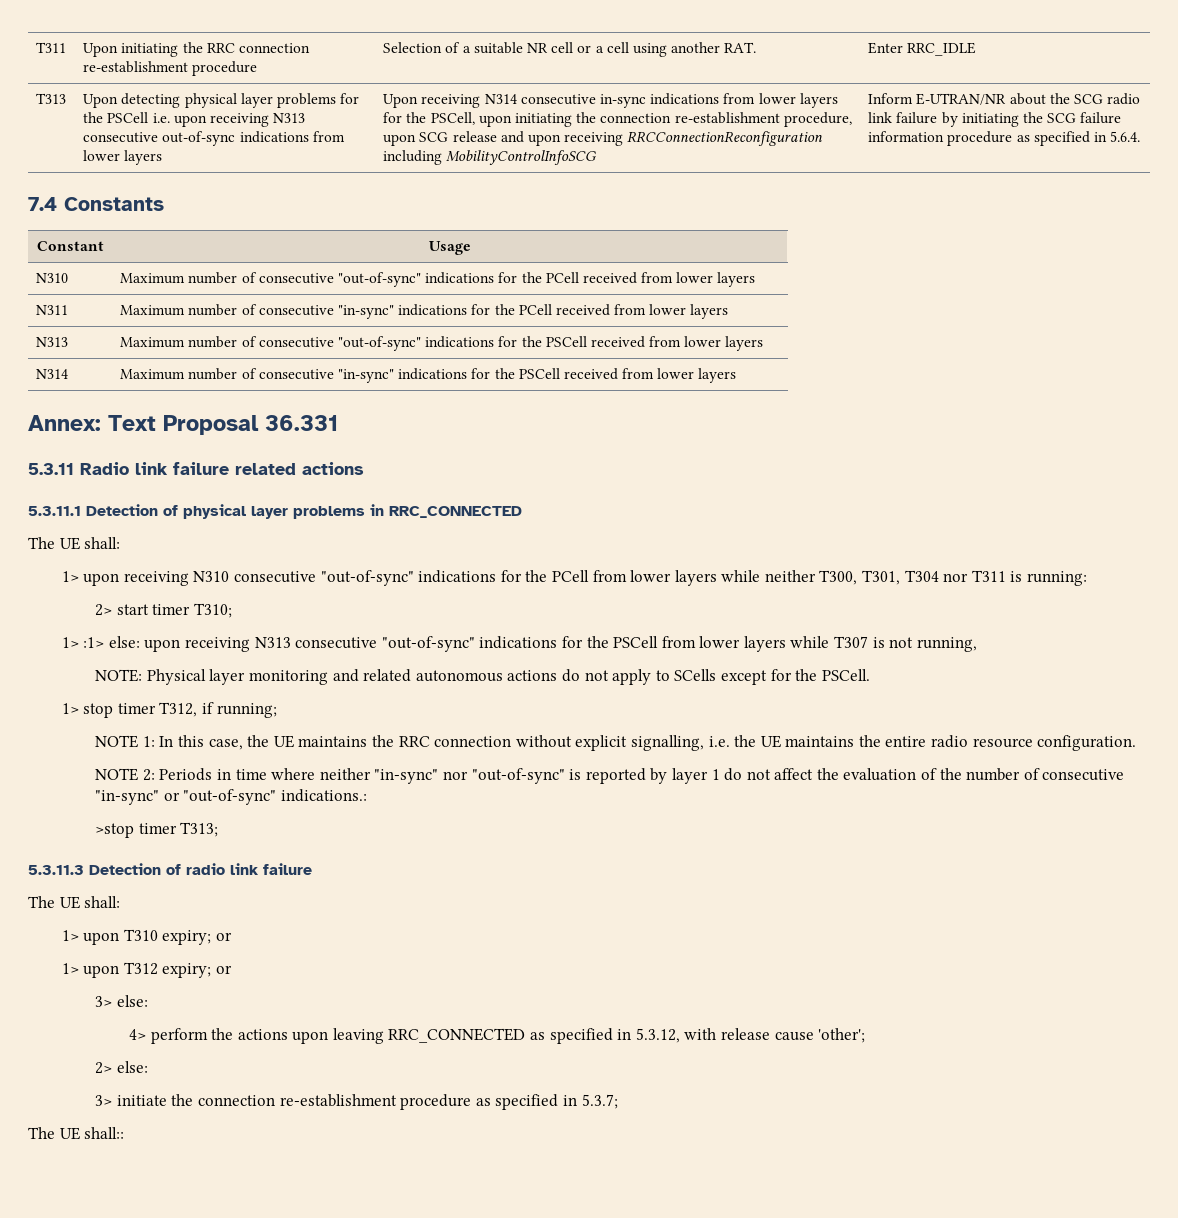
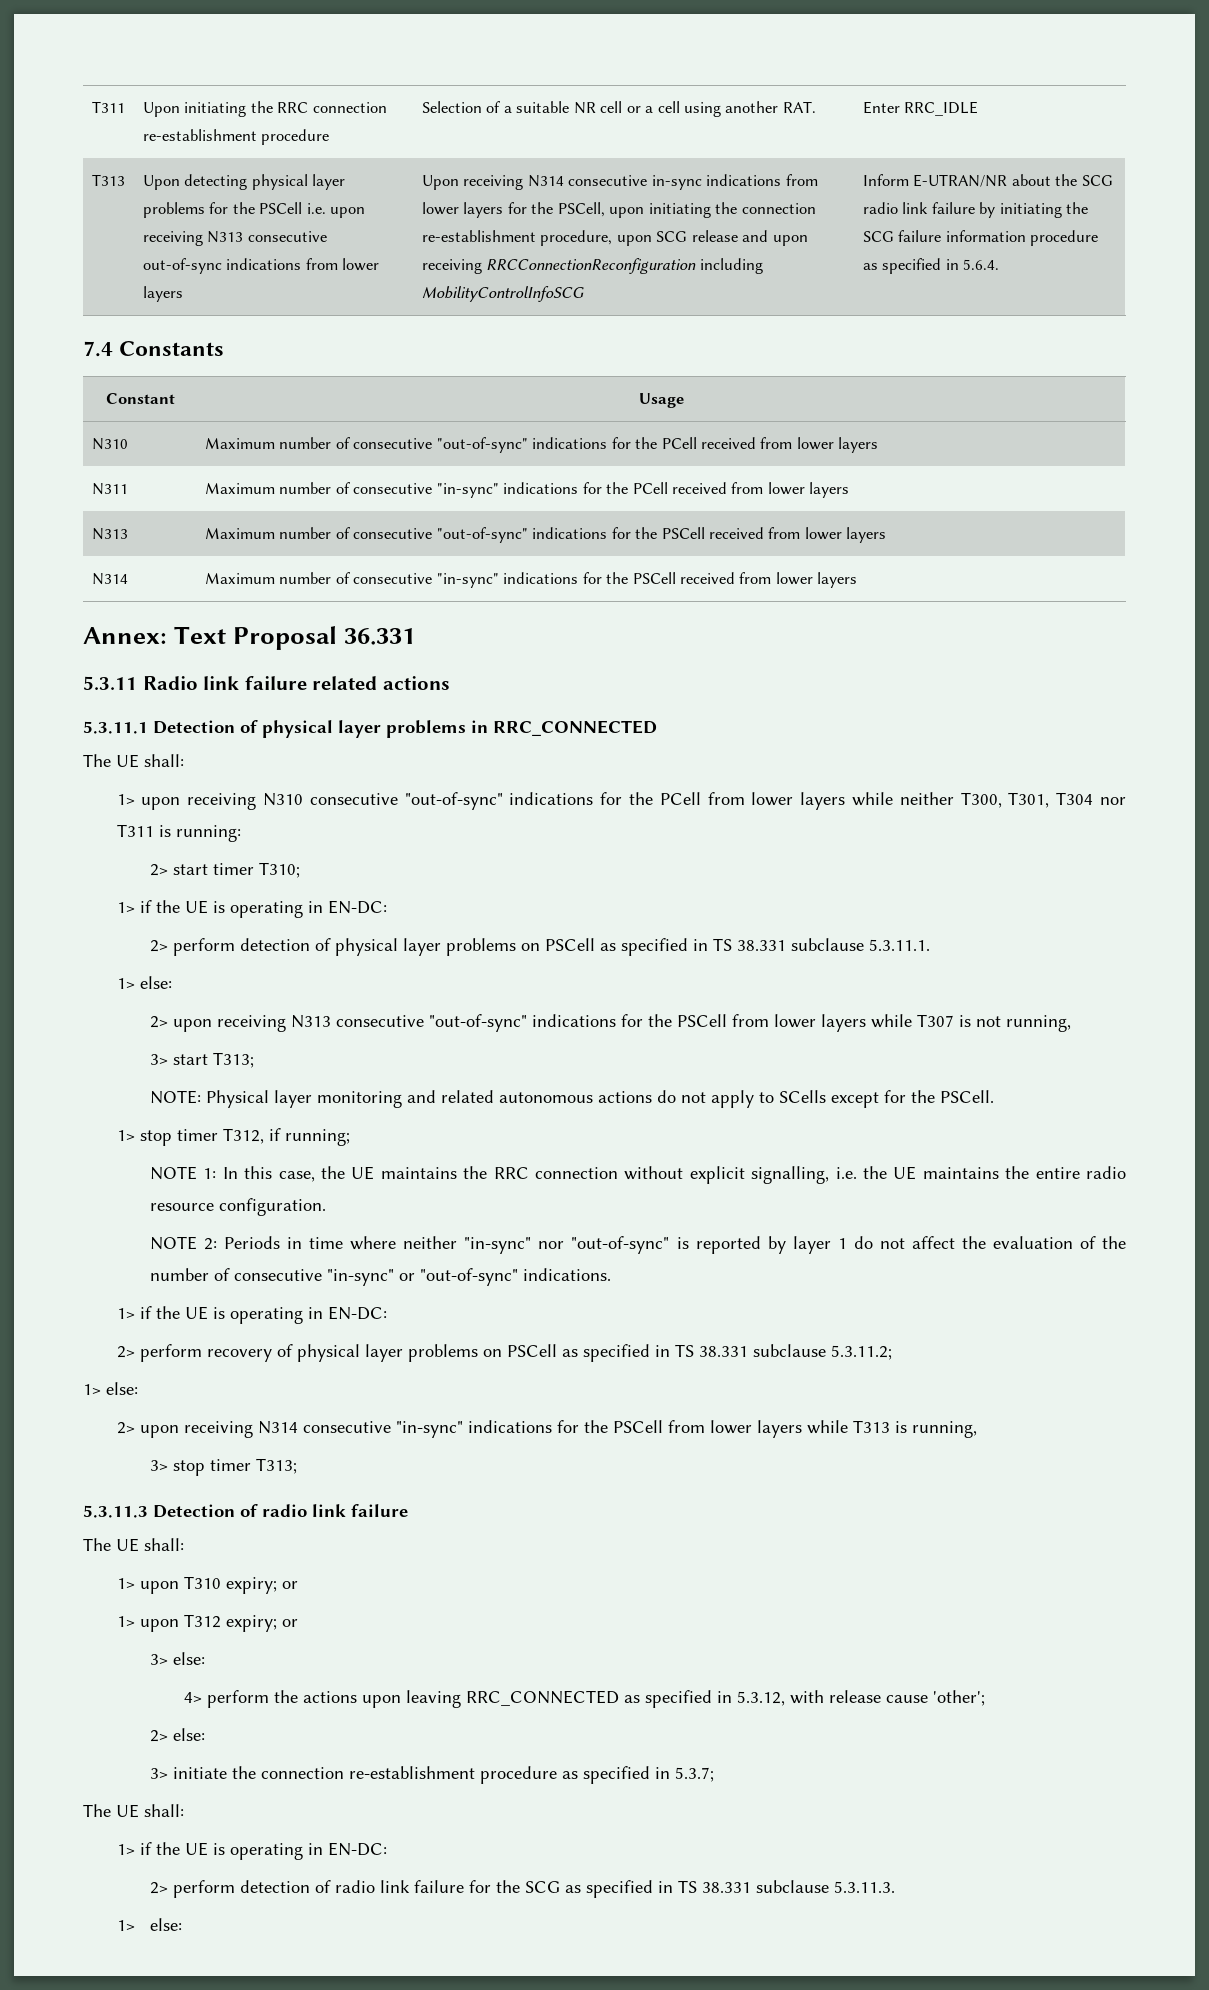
[83,636,140,648] :1> else: -> [139,900,387,918] [150,938,931,956] [116,976,172,989] [150,1016,169,1028] if the UE is operating in EN-DC: // 2> perform detection of physical layer problems on PSCell as specified in TS 38.331 subclause 5.3.11.1. // 1> else: // 2>
(977, 644) none -> [150,1052,255,1068] // 3> start T313;
[281,789,368,802] [95,823,135,838] indications.: // >stop -> [523,1268,612,1281] [116,1306,387,1324] [116,1344,892,1362] [83,1382,138,1395] [116,1420,977,1438] [150,1460,206,1476] indications. // 1> if the UE is operating in EN-DC: // 2> perform recovery of physical layer problems on PSCell as specified in TS 38.331 subclause 5.3.11.2; // 1> else: // 2> upon receiving N314 consecutive "in-sync" indications for the PSCell from lower layers while T313 is running, // 3> stop
[84,1127,125,1139] shall:: -> [144,1804,184,1817] [116,1842,387,1860] [150,1880,896,1898] [116,1918,183,1931] shall: // 1> if the UE is operating in EN-DC: // 2> perform detection of radio link failure for the SCG as specified in TS 38.331 subclause 5.3.11.3. // 1> else:

